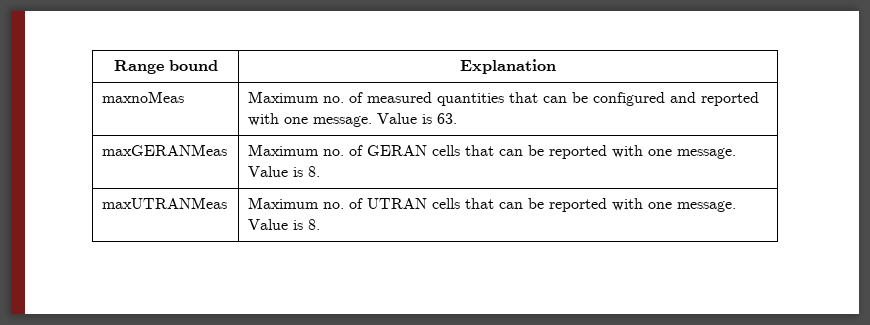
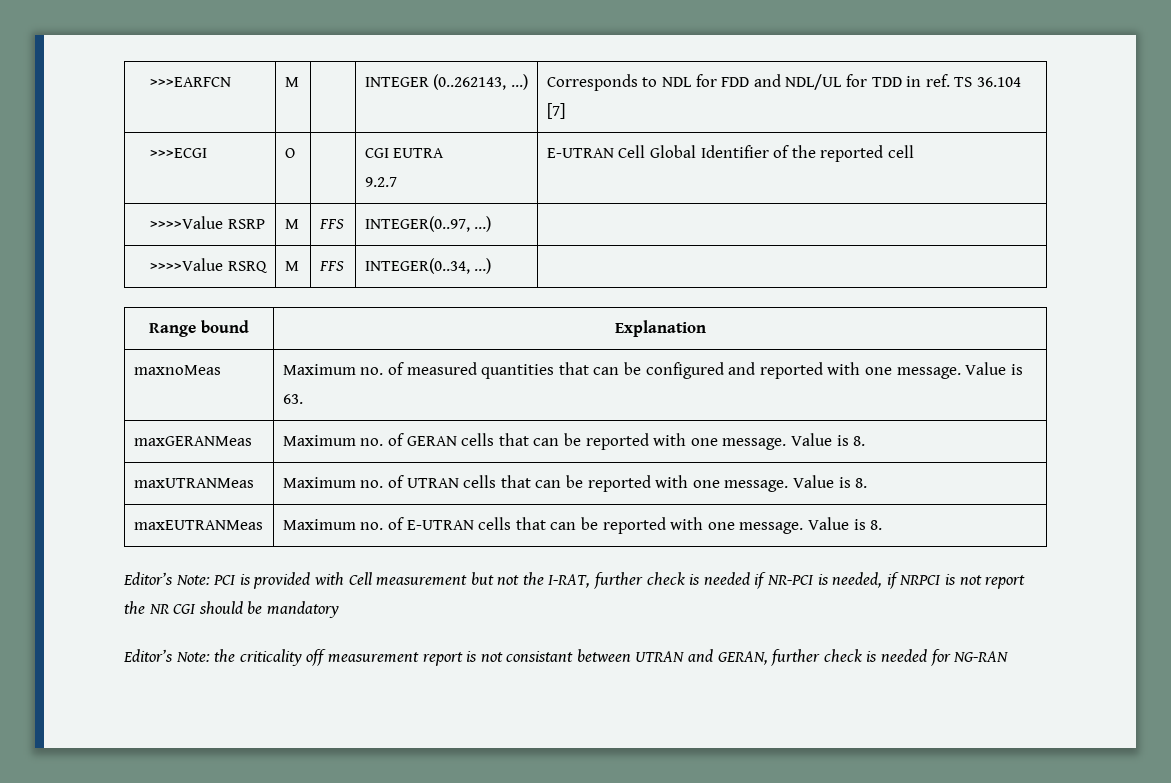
(113, 67) none -> [150,77,232,87] [284,77,299,87] [364,74,529,90] [546,74,1021,91] [546,103,565,119] [150,148,208,158] [284,148,295,158] [364,148,445,158] [364,177,397,187] [546,145,914,162] [150,216,266,229] [284,219,299,229] [318,219,344,229] [364,216,492,232] [150,258,269,273] [284,261,299,271] [318,261,344,271] [364,258,492,274] >>>EARFCN | M | | INTEGER (0..262143, ...) | Corresponds to NDL for FDD and NDL/UL for TDD in ref. TS 36.104 [7] // >>>ECGI | O | | CGI EUTRA // 9.2.7 | E-UTRAN Cell Global Identifier of the reported cell // >>>>Value RSRP | M | FFS | INTEGER(0..97, …) | // >>>>Value RSRQ | M | FFS | INTEGER(0..34, …) | //
(321, 224) none -> [133,520,263,530] [282,517,883,534] [123,572,1026,589] [124,601,339,618] [123,649,1009,666] // maxEUTRANMeas | Maximum no. of E-UTRAN cells that can be reported with one message. Value is 8. // Editor’s Note: PCI is provided with Cell measurement but not the I-RAT, further check is needed if NR-PCI is needed, if NRPCI is not report the NR CGI should be mandatory // Editor’s Note: the criticality off measurement report is not consistant between UTRAN and GERAN, further check is needed for NG-RAN

